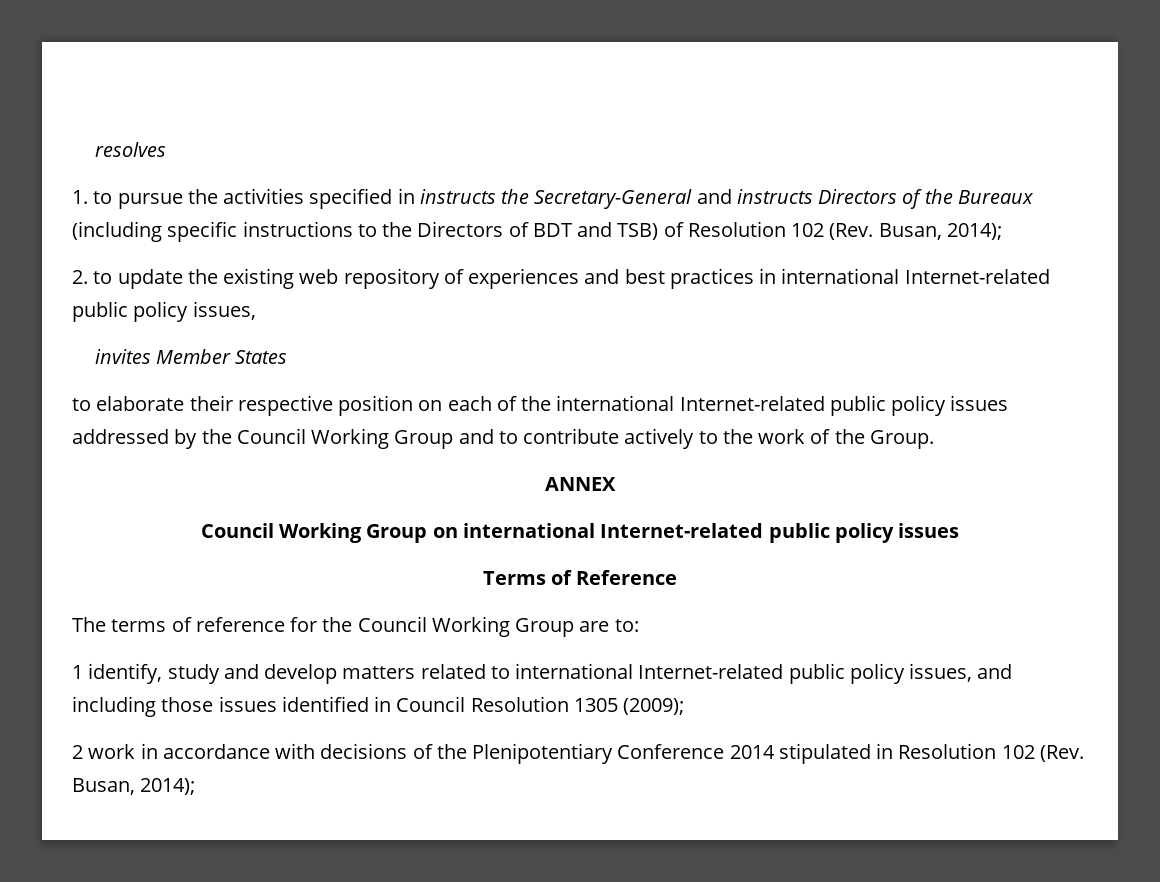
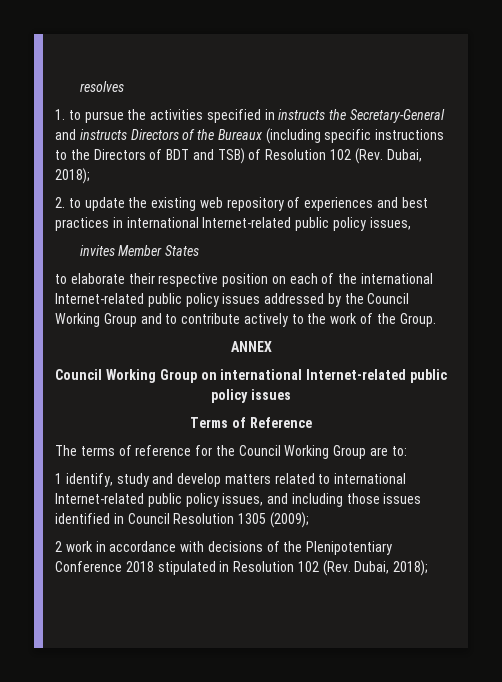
[878,223,1002,240] Busan, 2014); -> [386,149,422,162] [55,168,90,184] Dubai, 2018);
[729,745,775,759] 2014 -> [125,561,154,572] 2018
[72,778,196,795] Busan, 2014); -> [354,560,429,576] Dubai, 2018);

